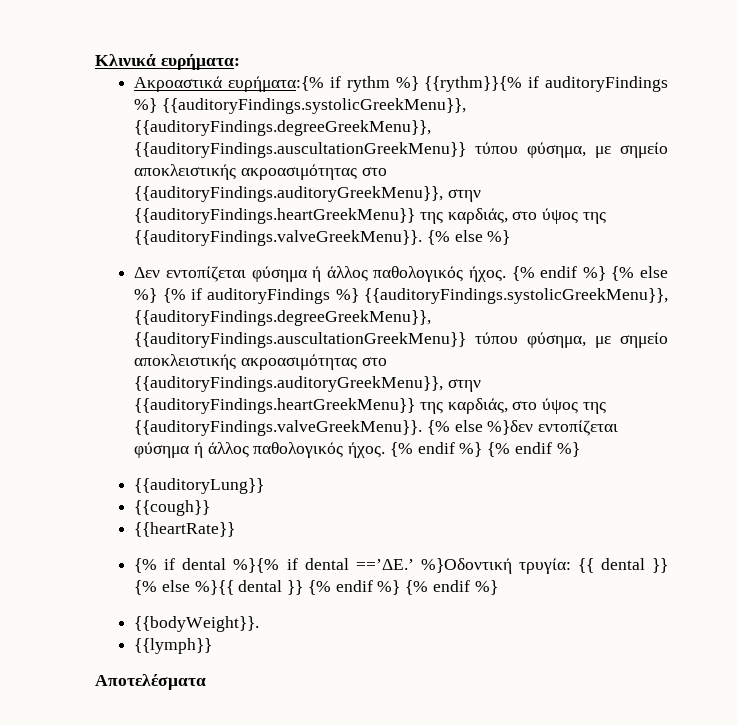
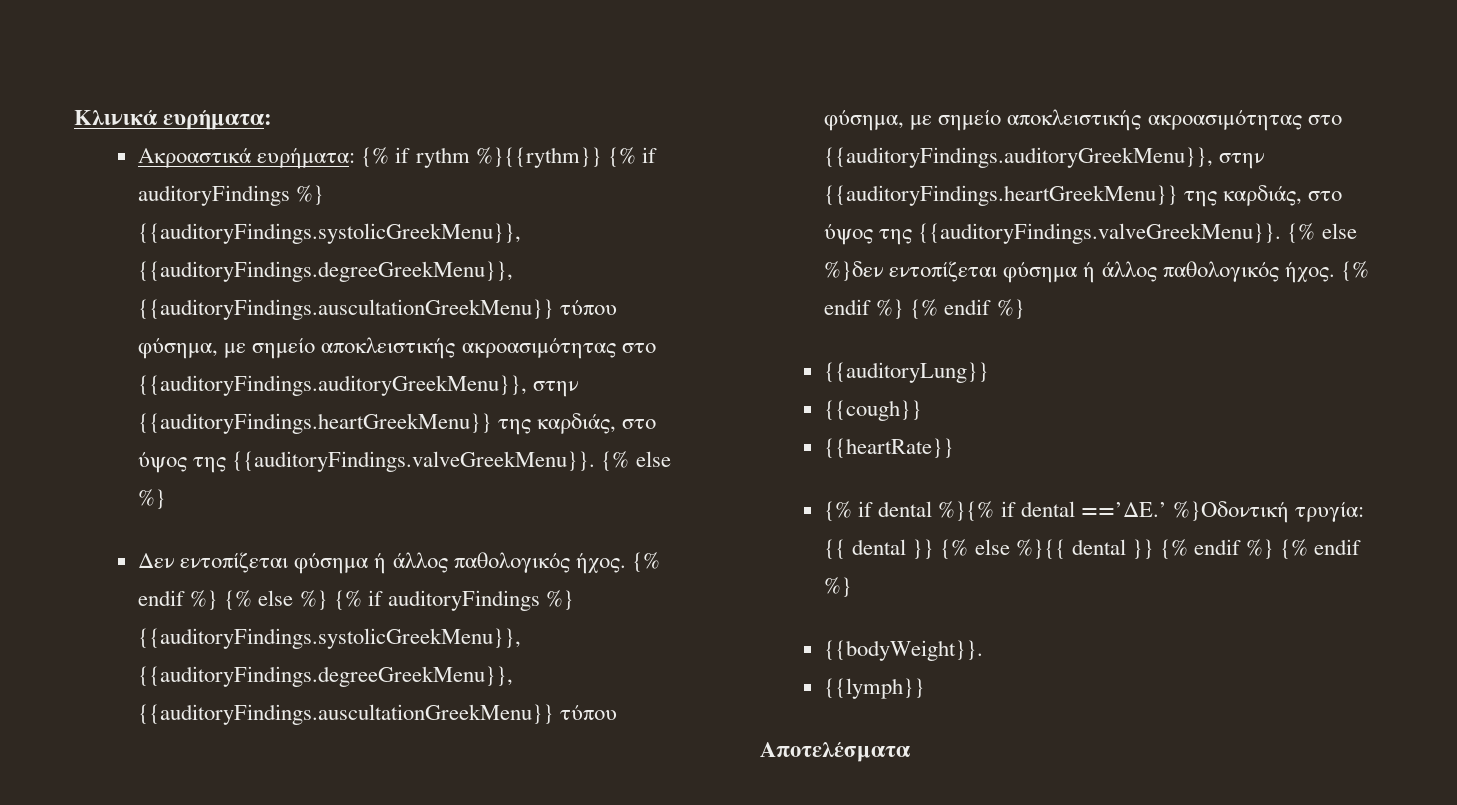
[228,76,523,92] ευρήματα:{% if rythm %} {{rythm}}{% -> [257,147,636,169] ευρήματα: {% if rythm %}{{rythm}} {%

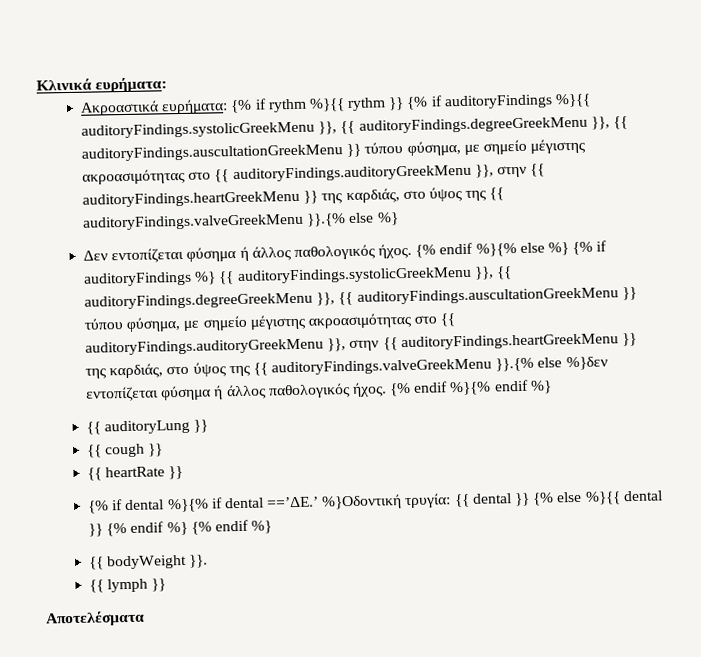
[475,147,657,168] [138,185,325,206] [138,223,522,244] [138,261,514,282] [138,299,618,320] [138,337,656,359] [138,375,579,397] [138,413,657,435] [138,451,630,473] %}{{rythm}} {% if auditoryFindings %} {{auditoryFindings.systolicGreekMenu}}, {{auditoryFindings.degreeGreekMenu}}, {{auditoryFindings.auscultationGreekMenu}} τύπου φύσημα, με σημείο αποκλειστικής ακροασιμότητας στο {{auditoryFindings.auditoryGreekMenu}}, στην {{auditoryFindings.heartGreekMenu}} της καρδιάς, στο ύψος της {{auditoryFindings.valveGreekMenu}}. {% -> [308,93,591,112] [80,116,628,139] [80,138,586,162] [81,163,546,185] [81,187,505,208] [81,213,347,231] %}{{ rythm }} {% if auditoryFindings %}{{ auditoryFindings.systolicGreekMenu }}, {{ auditoryFindings.degreeGreekMenu }}, {{ auditoryFindings.auscultationGreekMenu }} τύπου φύσημα, με σημείο μέγιστης ακροασιμότητας στο {{ auditoryFindings.auditoryGreekMenu }}, στην {{ auditoryFindings.heartGreekMenu }} της καρδιάς, στο ύψος της {{ auditoryFindings.valveGreekMenu }}.{%
[190,590,253,610] %} {% -> [475,243,517,257] %}{%
[138,628,522,649] [138,666,514,687] [138,704,618,725] [824,109,1342,131] [824,147,1265,169] [824,185,1343,207] [824,223,1316,245] {{auditoryFindings.systolicGreekMenu}}, {{auditoryFindings.degreeGreekMenu}}, {{auditoryFindings.auscultationGreekMenu}} τύπου φύσημα, με σημείο αποκλειστικής ακροασιμότητας στο {{auditoryFindings.auditoryGreekMenu}}, στην {{auditoryFindings.heartGreekMenu}} της καρδιάς, στο ύψος της {{auditoryFindings.valveGreekMenu}}. {% -> [218,266,512,285] [83,286,637,310] [83,312,456,332] [84,332,637,356] [84,357,535,379] {{ auditoryFindings.systolicGreekMenu }}, {{ auditoryFindings.degreeGreekMenu }}, {{ auditoryFindings.auscultationGreekMenu }} τύπου φύσημα, με σημείο μέγιστης ακροασιμότητας στο {{ auditoryFindings.auditoryGreekMenu }}, στην {{ auditoryFindings.heartGreekMenu }} της καρδιάς, στο ύψος της {{ auditoryFindings.valveGreekMenu }}.{%
[876,299,1025,319] [824,362,990,383] [824,400,923,421] [824,438,955,458] %} {% endif %} // {{auditoryLung}} // {{cough}} // {{heartRate}} -> [449,379,552,396] [85,419,209,435] [86,443,164,458] [86,465,184,481] %}{% endif %} // {{ auditoryLung }} // {{ cough }} // {{ heartRate }}
[824,640,984,661] [824,678,926,699] {{bodyWeight}}. // {{lymph}} -> [88,554,209,570] [88,578,167,593] {{ bodyWeight }}. // {{ lymph }}

